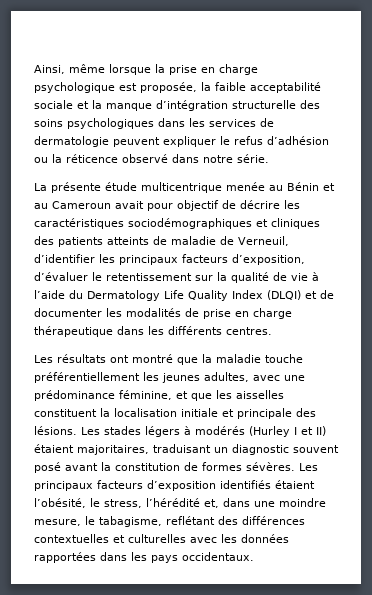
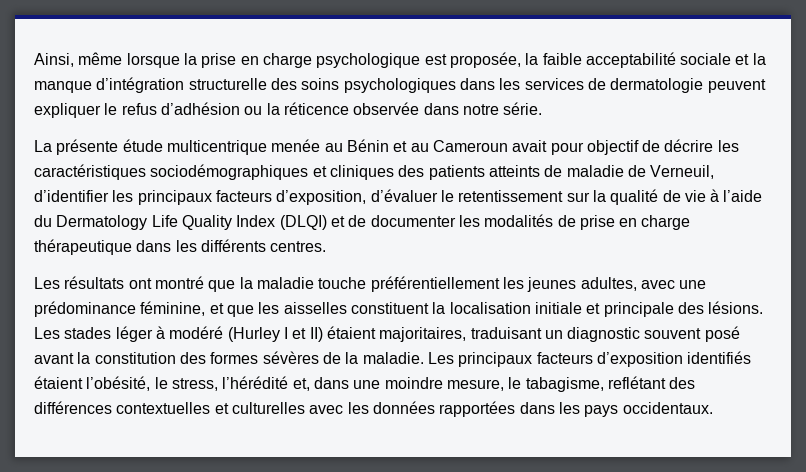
[122,154,168,163] observé -> [353,102,420,115] observée
[145,426,245,437] légers à modérés -> [115,326,224,342] léger à modéré
[184,462,295,471] de formes sévères. -> [179,351,424,364] des formes sévères de la maladie.

